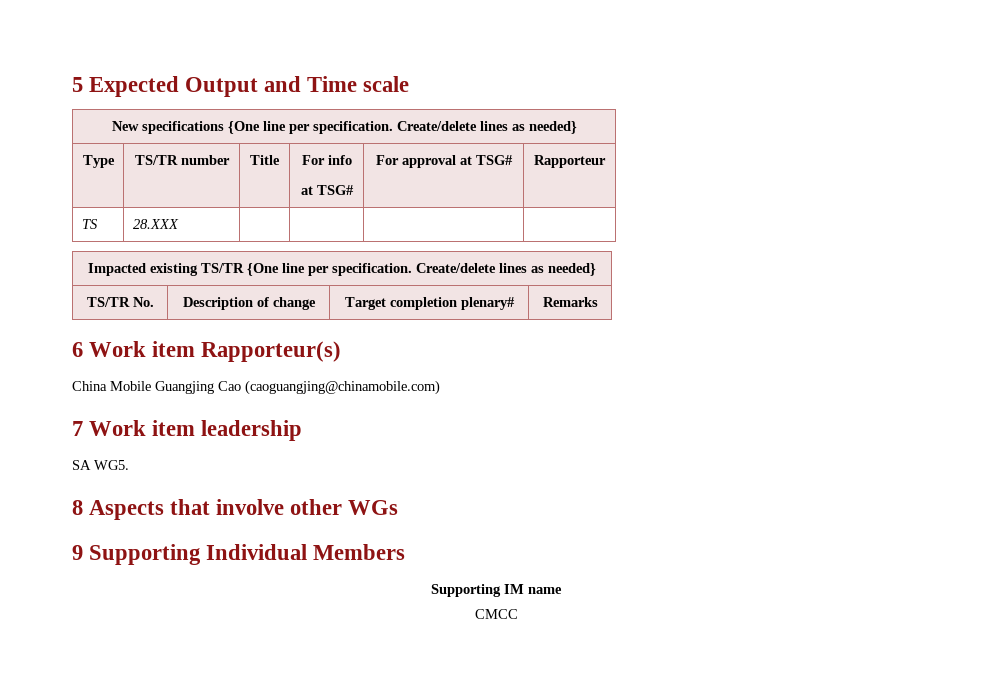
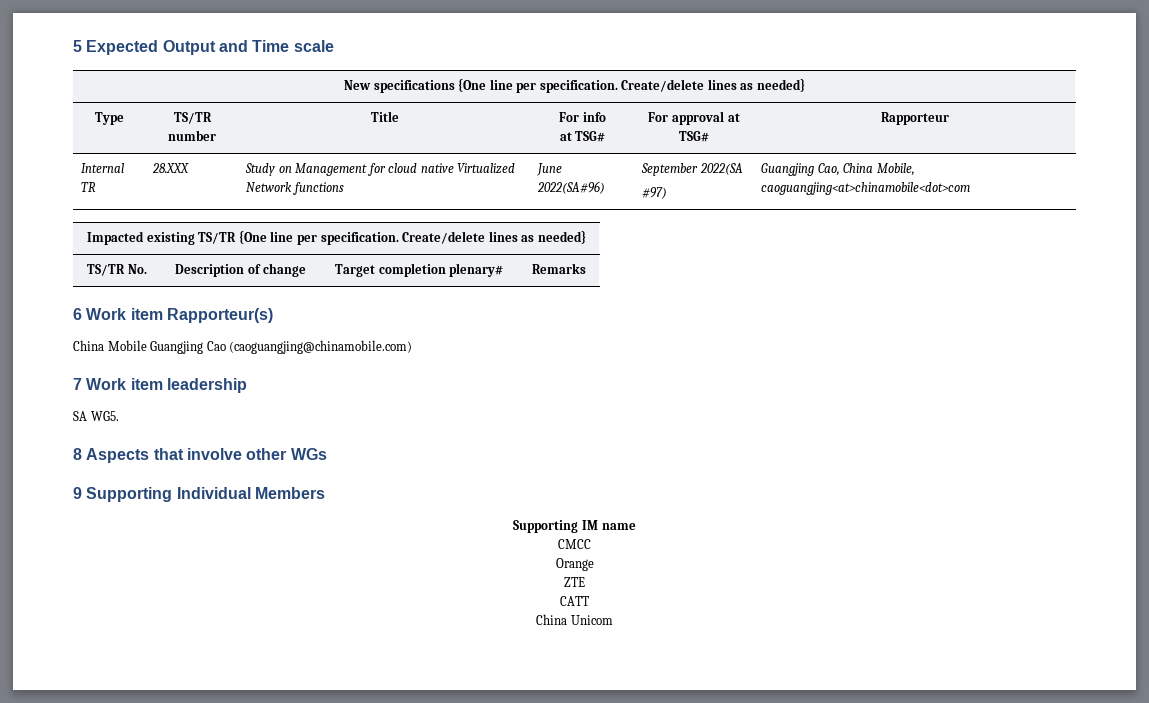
[81,219,98,229] TS -> [81,163,125,173] [81,182,97,192] Internal TR
(179, 224) | | | -> [245,163,516,176] [246,182,344,195] [537,163,563,176] [537,181,606,194] [641,163,743,176] [642,187,668,199] [761,163,915,176] [761,182,971,195] Study on Management for cloud native Virtualized Network functions | June 2022(SA#96) | September 2022(SA // #97) | Guangjing Cao, China Mobile, caoguangjing<at>chinamobile<dot>com
(518, 614) none -> [555,558,594,571] [564,577,585,587] [560,596,589,606] [536,614,613,625] // Orange // ZTE // CATT // China Unicom

